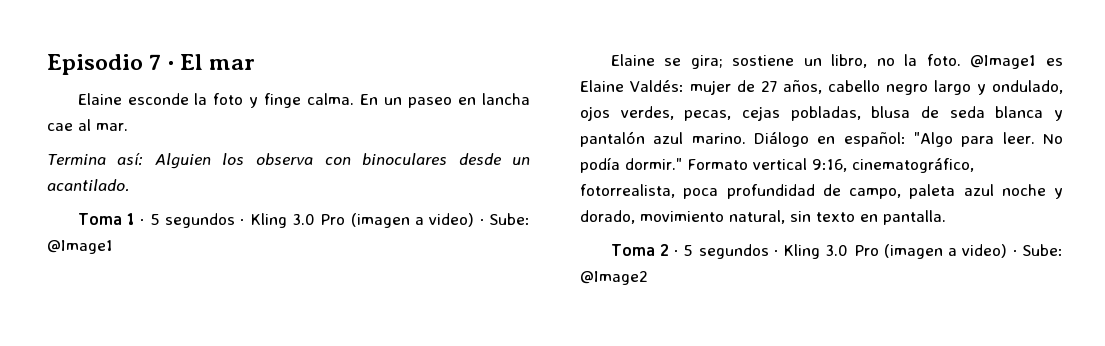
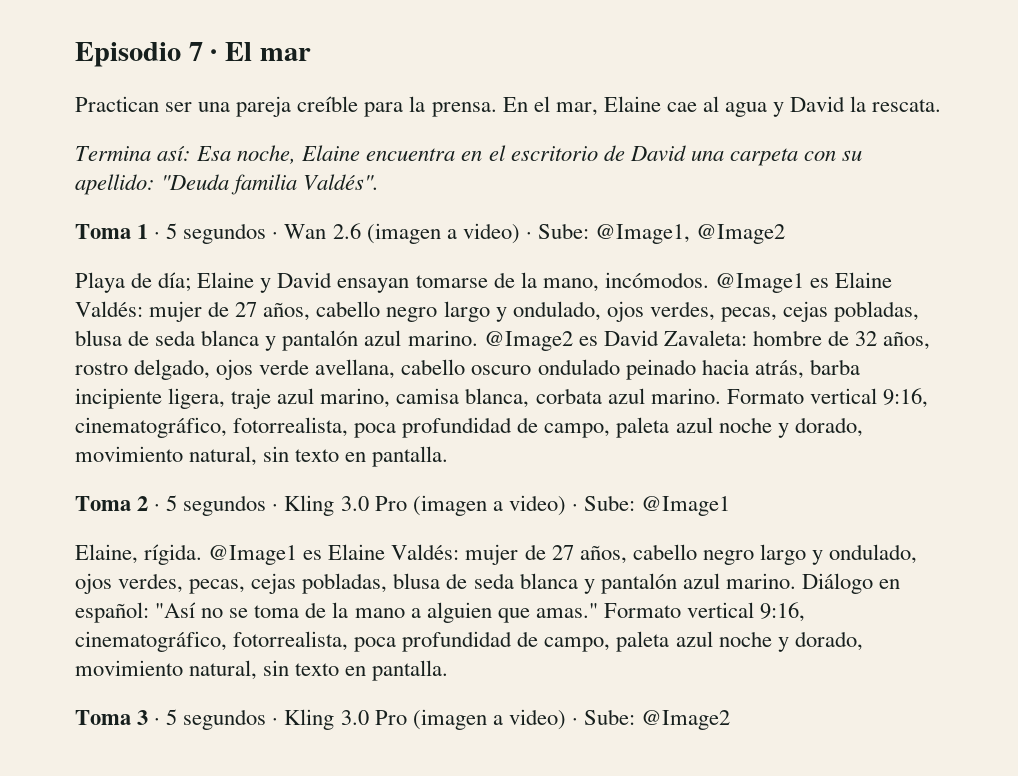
[77,93,531,108] [47,119,128,131] [47,153,530,169] [47,179,129,192] Elaine esconde la foto y finge calma. En un paseo en lancha cae al mar. // Termina así: Alguien los observa con binoculares desde un acantilado. -> [75,96,942,117] [75,145,863,166] [75,174,380,195] Practican ser una pareja creíble para la prensa. En el mar, Elaine cae al agua y David la rescata. // Termina así: Esa noche, Elaine encuentra en el escritorio de David una carpeta con su apellido: "Deuda familia Valdés".
[249,213,530,228] [47,240,113,254] [610,54,961,69] Kling 3.0 Pro (imagen a video) · Sube: @Image1 // Elaine se gira; sostiene un libro, no la foto. -> [284,223,786,244] [75,272,709,293] Wan 2.6 (imagen a video) · Sube: @Image1, @Image2 // Playa de día; Elaine y David ensayan tomarse de la mano, incómodos.
[754,132,1063,147] [580,157,682,173] Diálogo en español: "Algo para leer. No podía dormir." -> [483,330,931,351] [75,359,860,380] [75,388,721,409] @Image2 es David Zavaleta: hombre de 32 años, rostro delgado, ojos verde avellana, cabello oscuro ondulado peinado hacia atrás, barba incipiente ligera, traje azul marino, camisa blanca, corbata azul marino.
(1063, 250) none -> [641,496,731,516] [75,544,918,565] [75,573,901,594] [75,602,806,623] [75,631,863,652] [75,660,449,681] [75,709,635,730] @Image1 // Elaine, rígida. @Image1 es Elaine Valdés: mujer de 27 años, cabello negro largo y ondulado, ojos verdes, pecas, cejas pobladas, blusa de seda blanca y pantalón azul marino. Diálogo en español: "Así no se toma de la mano a alguien que amas." Formato vertical 9:16, cinematográfico, fotorrealista, poca profundidad de campo, paleta azul noche y dorado, movimiento natural, sin texto en pantalla. // Toma 3 · 5 segundos · Kling 3.0 Pro (imagen a video) · Sube:

